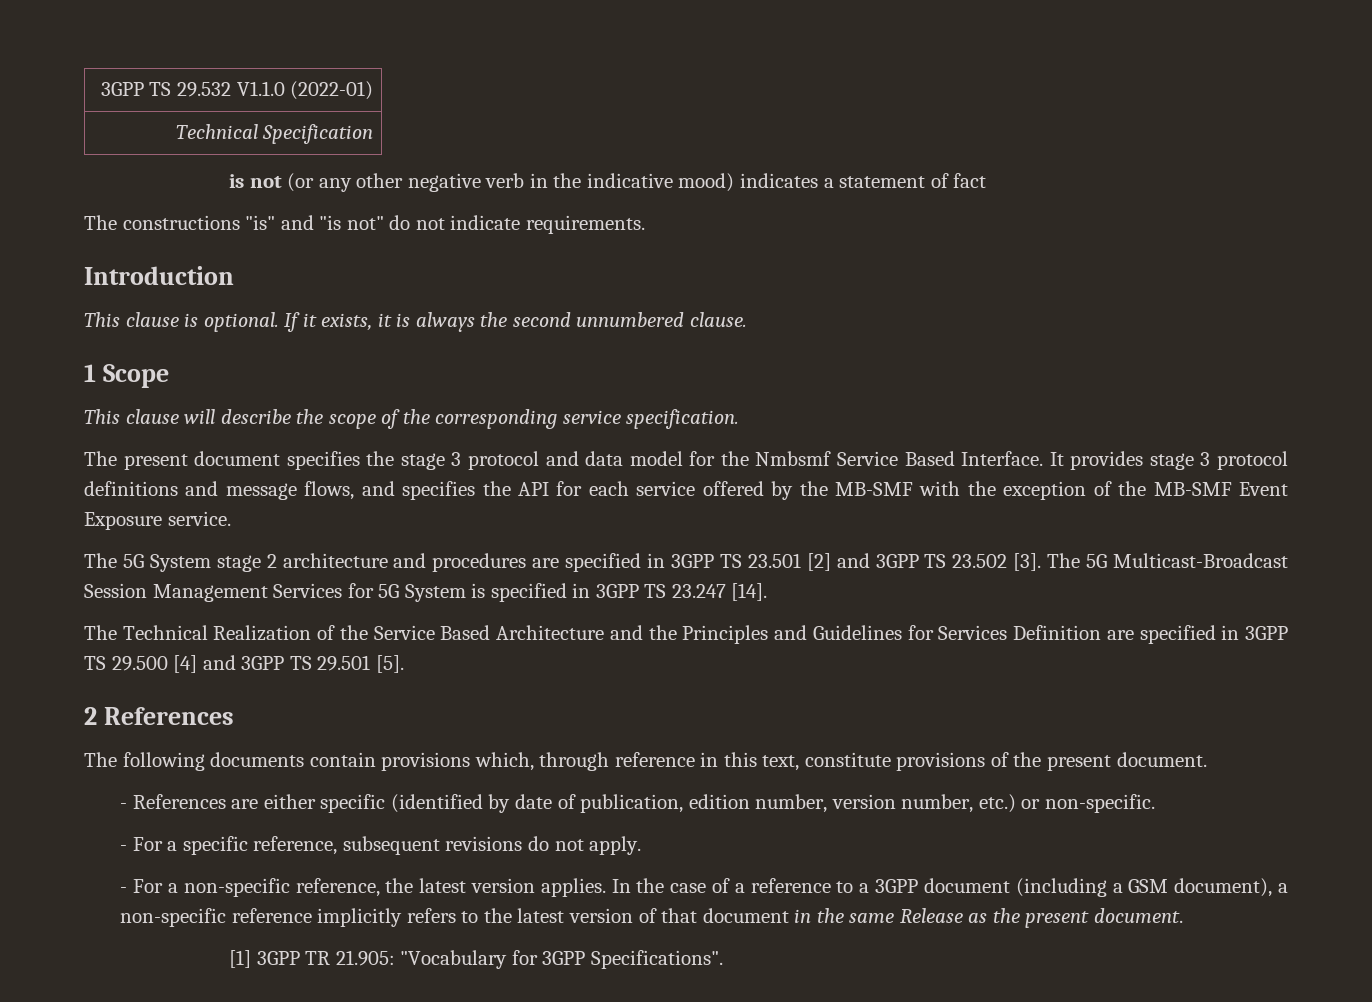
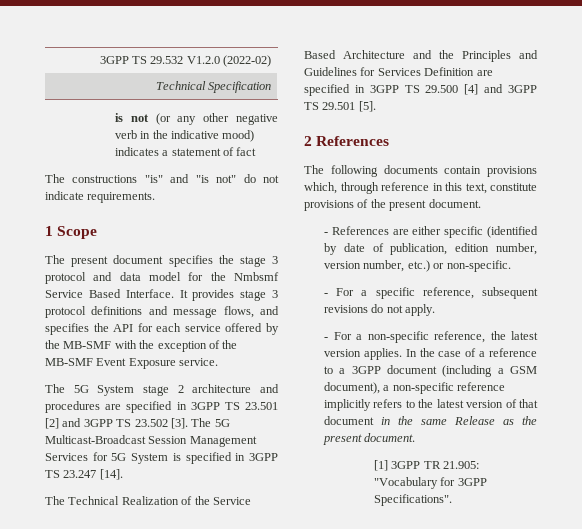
[236,81,374,100] V1.1.0 (2022-01) -> [186,55,272,67] V1.2.0 (2022-02)
[84,266,234,285] [84,312,747,332] [84,364,170,388] [84,409,740,429] Introduction // This clause is optional. If it exists, it is always the second unnumbered clause. // 1 Scope // This clause will describe the scope of the corresponding service specification. -> [45,226,98,239] 1 Scope

